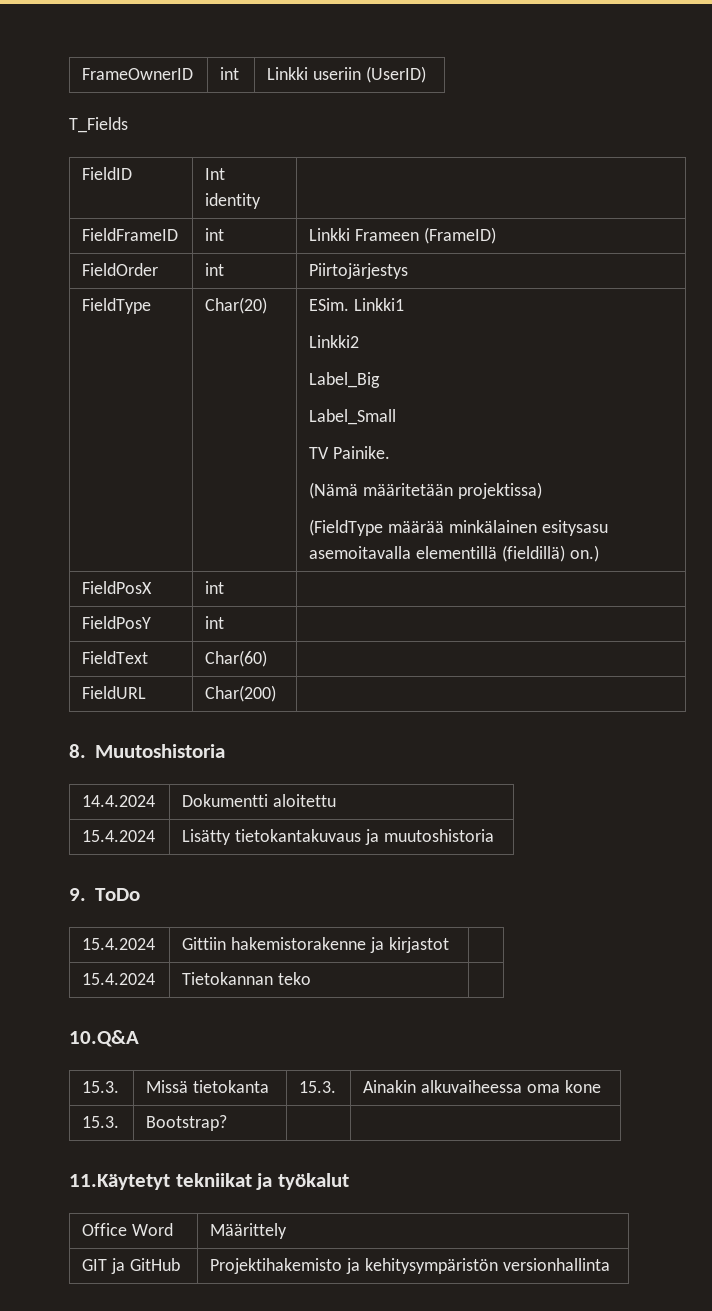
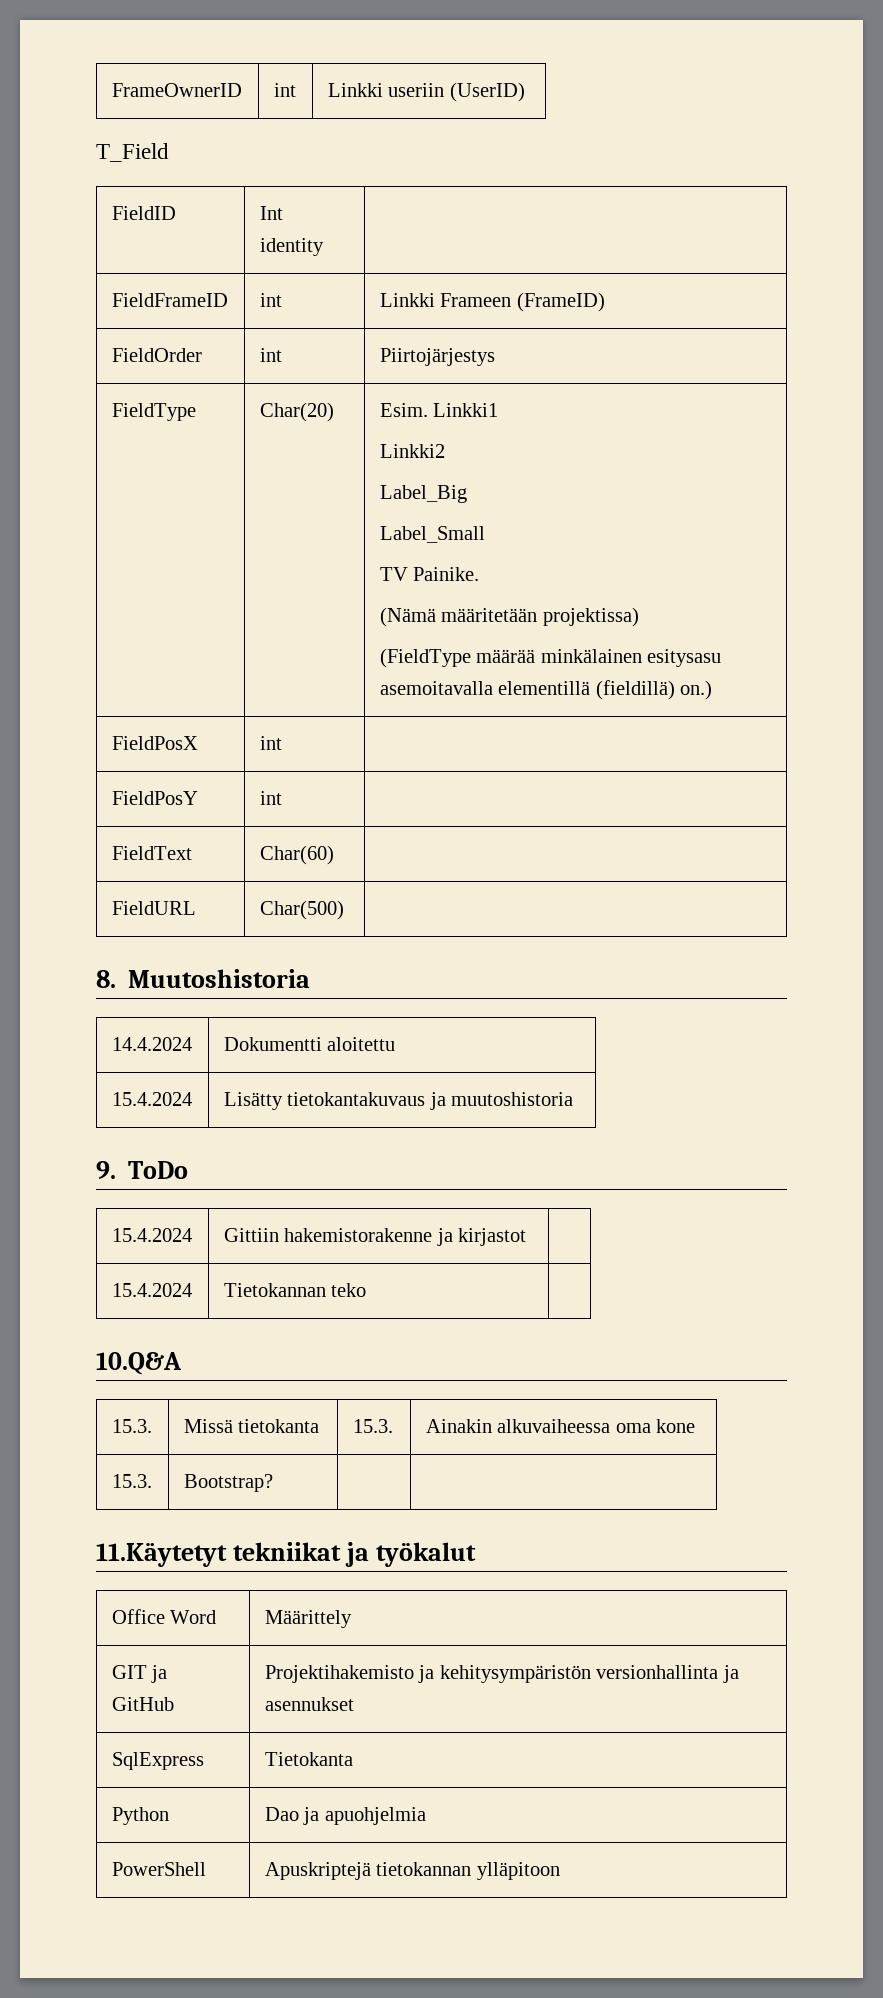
[69,117,128,133] T_Fields -> [96,143,169,162] T_Field
[309,298,350,311] ESim. -> [379,403,428,417] Esim.
[205,685,277,702] Char(200) -> [259,900,344,920] Char(500)
(610, 1264) none -> [722,1665,739,1683] [264,1697,354,1711] [111,1752,204,1770] [264,1752,353,1766] [111,1807,169,1825] [264,1807,426,1825] [111,1862,206,1876] [264,1862,560,1880] ja asennukset // SqlExpress | Tietokanta // Python | Dao ja apuohjelmia // PowerShell | Apuskriptejä tietokannan ylläpitoon

